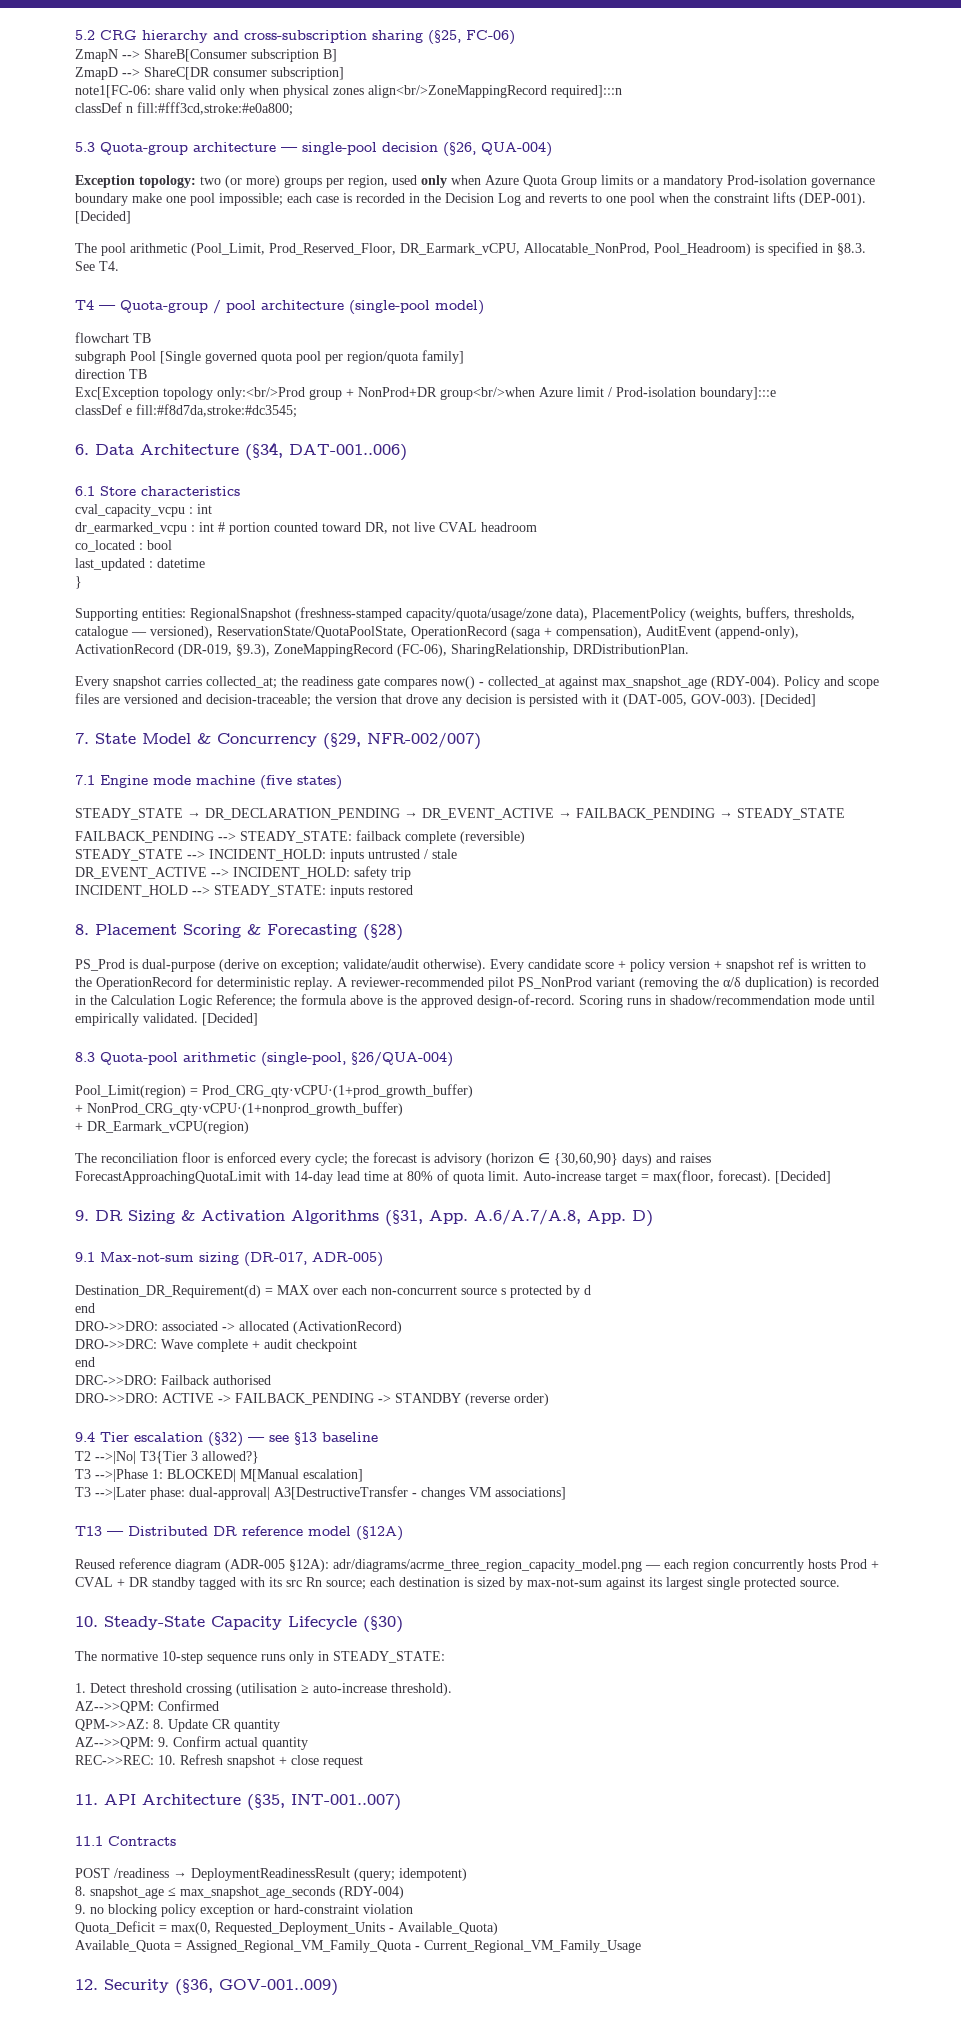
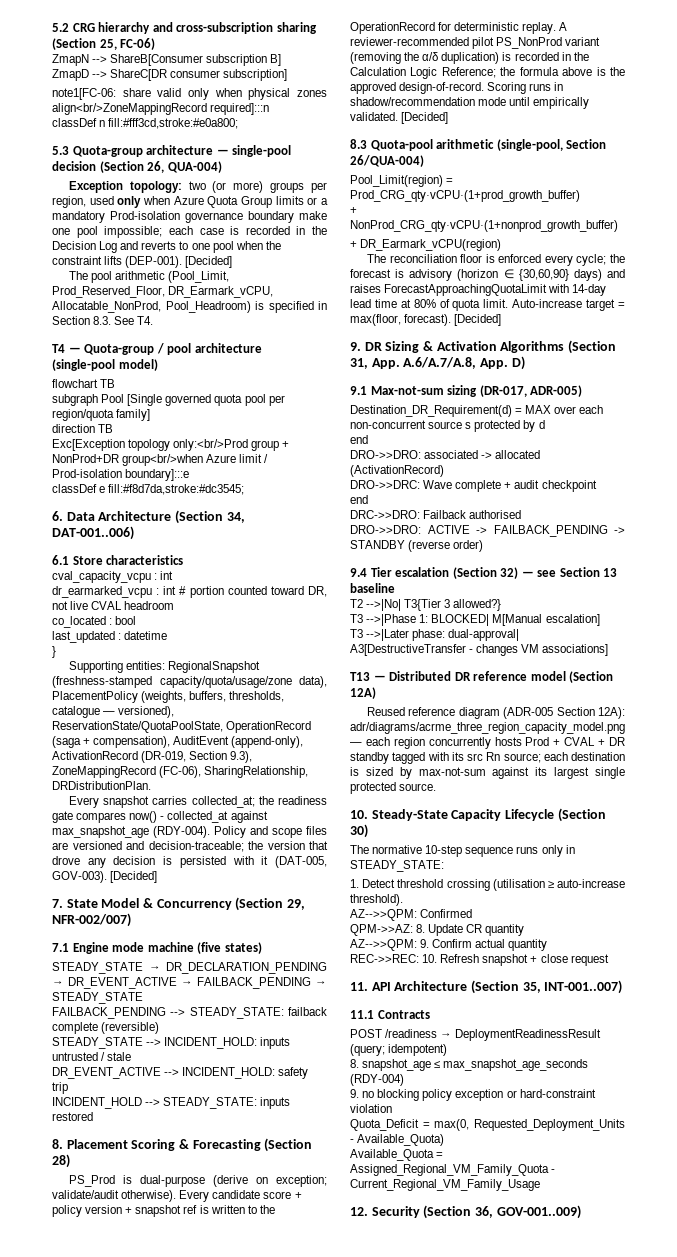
[428,30,461,44] (§25, -> [52,38,117,50] (Section 25,
[443,142,476,156] (§26, -> [99,161,165,173] (Section 26,
[837,243,866,255] §8.3. -> [52,316,112,325] Section 8.3.
[245,442,283,460] (§34, -> [174,510,245,524] (Section 34,
[236,644,270,657] §9.3), -> [189,751,253,763] Section 9.3),
[323,733,361,749] (§29, -> [235,897,305,911] (Section 29,
[363,924,403,941] (§28) -> [264,1138,313,1152] [52,1154,70,1168] (Section 28)
[351,1052,453,1067] §26/QUA-004) -> [566,139,607,149] [350,155,424,167] Section 26/QUA-004)
[385,1210,423,1226] (§31, -> [567,340,616,354] [350,358,368,369] (Section 31,
[208,1432,317,1447] (§32) — see §13 -> [452,567,618,579] (Section 32) — see Section 13
[356,1526,403,1541] (§12A) -> [569,671,614,683] [350,687,376,699] (Section 12A)
[289,1559,329,1572] §12A): -> [556,707,625,719] Section 12A):
[363,1616,403,1633] (§30) -> [557,808,606,822] [350,824,368,838] (Section 30)
[247,1794,285,1810] (§35, -> [470,980,541,994] (Section 35,
[175,1979,213,1995] (§36, -> [423,1205,493,1219] (Section 36,

